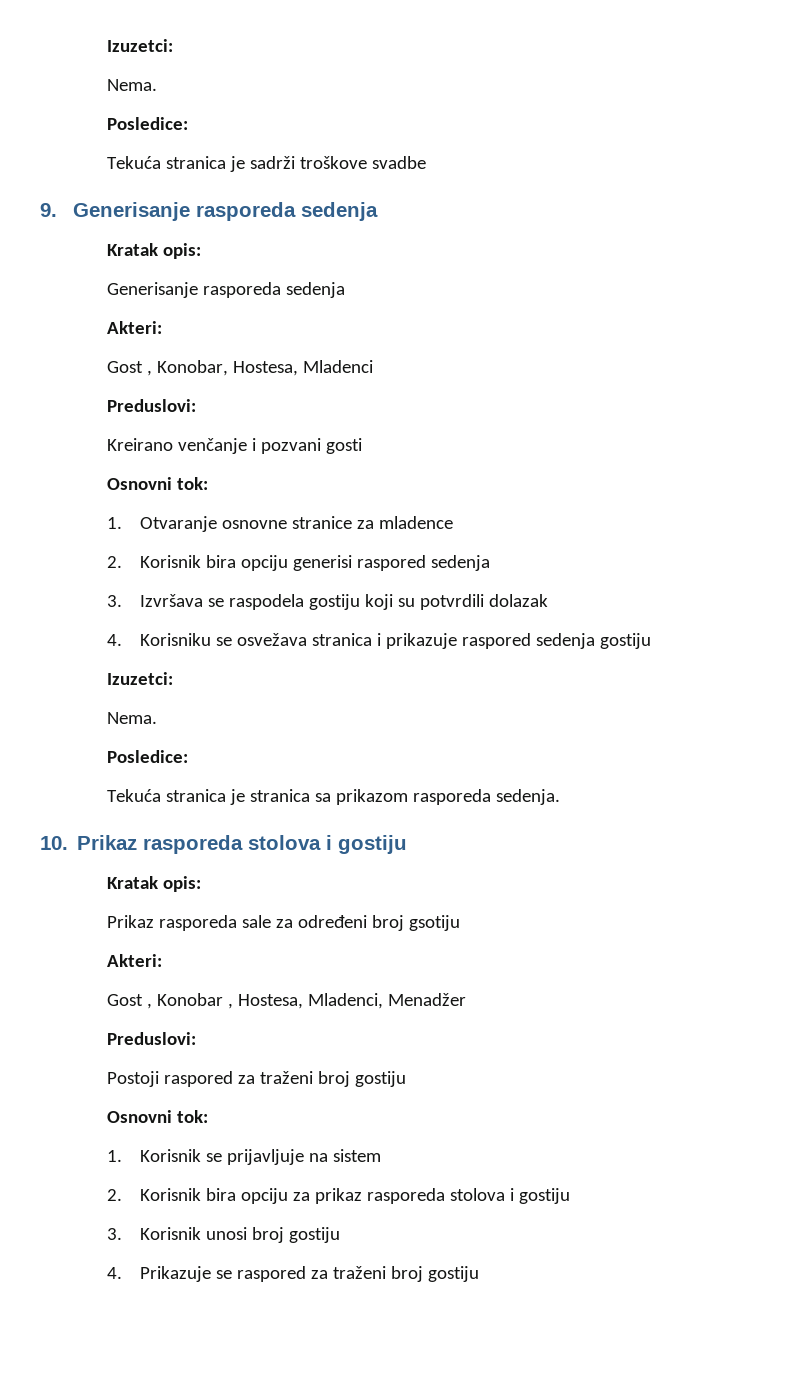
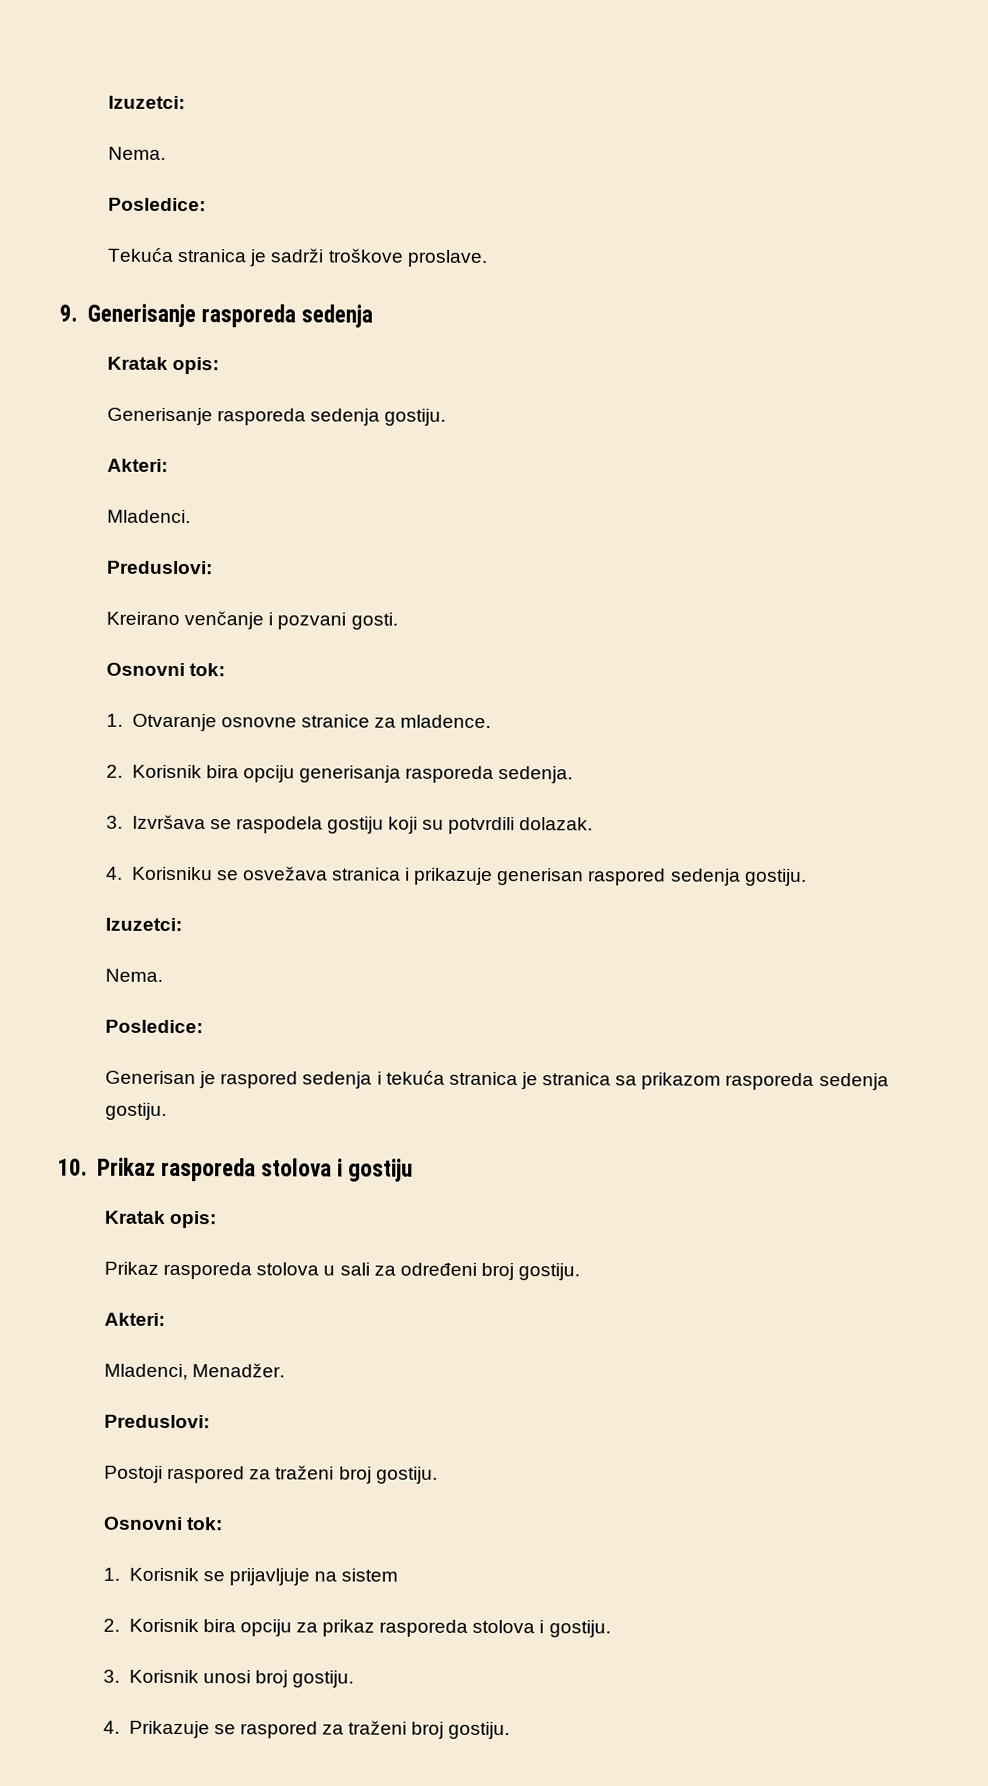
[371,156,426,169] svadbe -> [406,249,488,267] proslave.
[106,321,162,334] [106,360,373,376] // Akteri: // Gost , Konobar, Hostesa, Mladenci -> [384,408,447,426] [107,458,169,472] [107,509,192,524] gostiju. // Akteri: // Mladenci.
[325,438,362,454] gosti -> [350,612,398,630] gosti.
[378,516,453,529] [106,555,490,571] mladence // 2. Korisnik bira opciju generisi raspored sedenja -> [400,714,492,728] [106,764,574,784] mladence. // 2. Korisnik bira opciju generisanja rasporeda sedenja.
[488,594,548,607] dolazak -> [519,817,594,831] dolazak.
[461,633,651,649] [106,672,173,685] [106,712,157,724] [106,750,188,763] [106,789,161,802] raspored sedenja gostiju // Izuzetci: // Nema. // Posledice: // Tekuća -> [497,868,807,886] [105,917,183,932] [105,968,164,982] [105,1019,204,1034] [105,1070,445,1089] generisan raspored sedenja gostiju. // Izuzetci: // Nema. // Posledice: // Generisan je raspored sedenja i tekuća
[495,789,560,805] sedenja. -> [818,1073,889,1091] [105,1102,168,1120] sedenja gostiju.
[241,915,271,928] sale -> [256,1262,370,1276] stolova u sali
[408,915,460,931] [106,954,162,967] [106,993,466,1009] gsotiju // Akteri: // Gost , Konobar , Hostesa, Mladenci, Menadžer -> [518,1263,581,1281] [104,1312,166,1326] [104,1363,286,1381] gostiju. // Akteri: // Mladenci, Menadžer.
[354,1071,406,1087] gostiju -> [375,1466,438,1484] gostiju.
[518,1188,570,1204] gostiju -> [548,1620,611,1638] gostiju.
[288,1227,340,1243] gostiju -> [291,1670,354,1688] gostiju.
[427,1266,479,1282] gostiju -> [448,1721,511,1740] gostiju.

